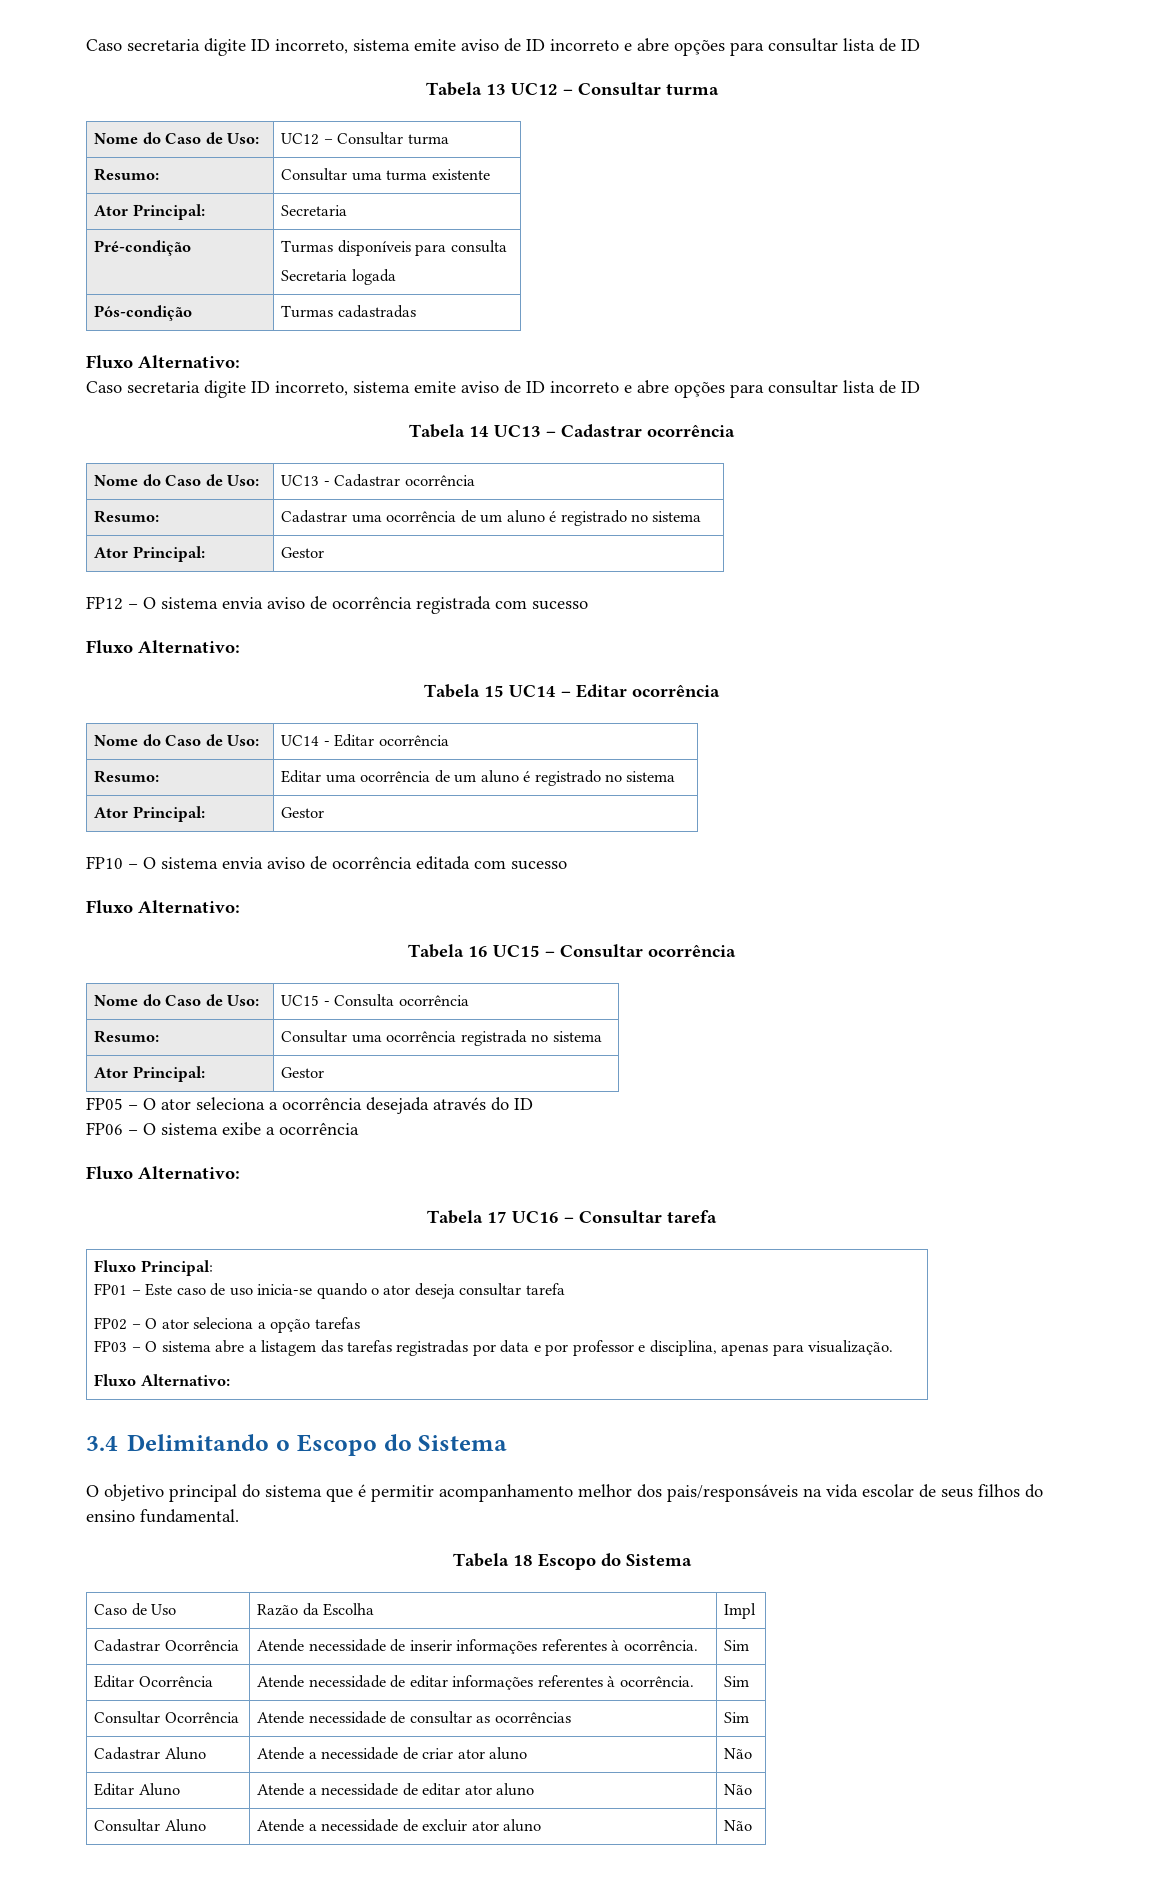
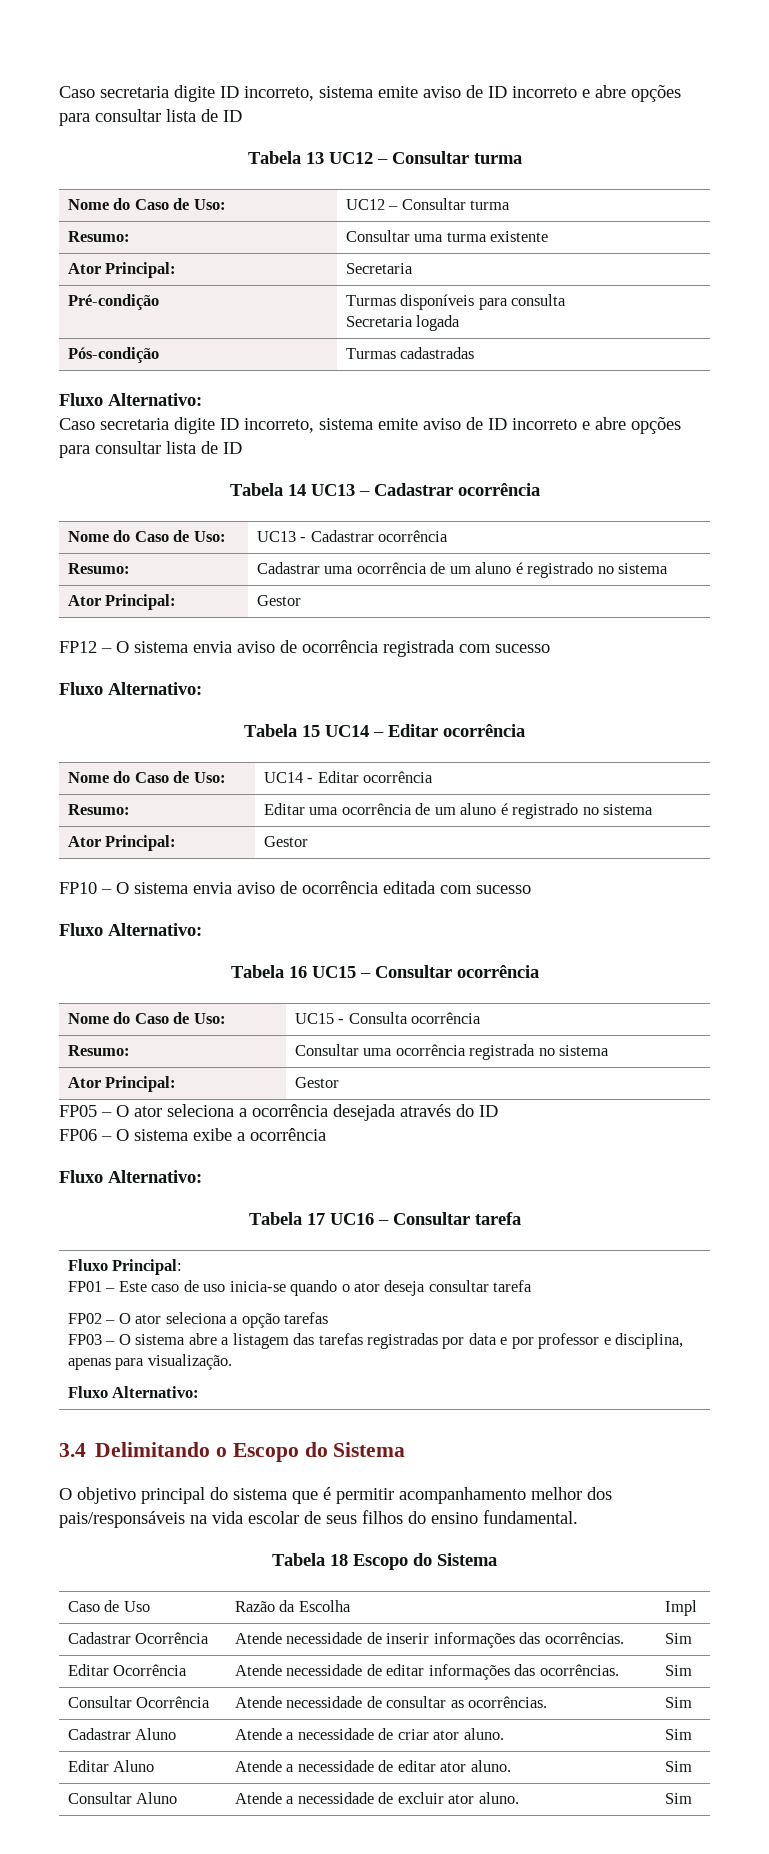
[541,1639,698,1651] referentes à ocorrência. -> [519,1632,624,1644] das ocorrências.
[537,1675,694,1687] referentes à ocorrência. -> [514,1664,619,1676] das ocorrências.
[494,1712,571,1723] ocorrências -> [468,1696,548,1708] ocorrências.
[489,1747,528,1760] [724,1748,753,1759] aluno | Não -> [463,1728,504,1740] [664,1729,692,1740] aluno. | Sim
[496,1783,535,1796] [724,1784,753,1795] aluno | Não -> [470,1760,511,1772] [664,1761,692,1772] aluno. | Sim
[503,1819,542,1832] [724,1820,753,1831] aluno | Não -> [478,1792,519,1804] [664,1793,692,1804] aluno. | Sim

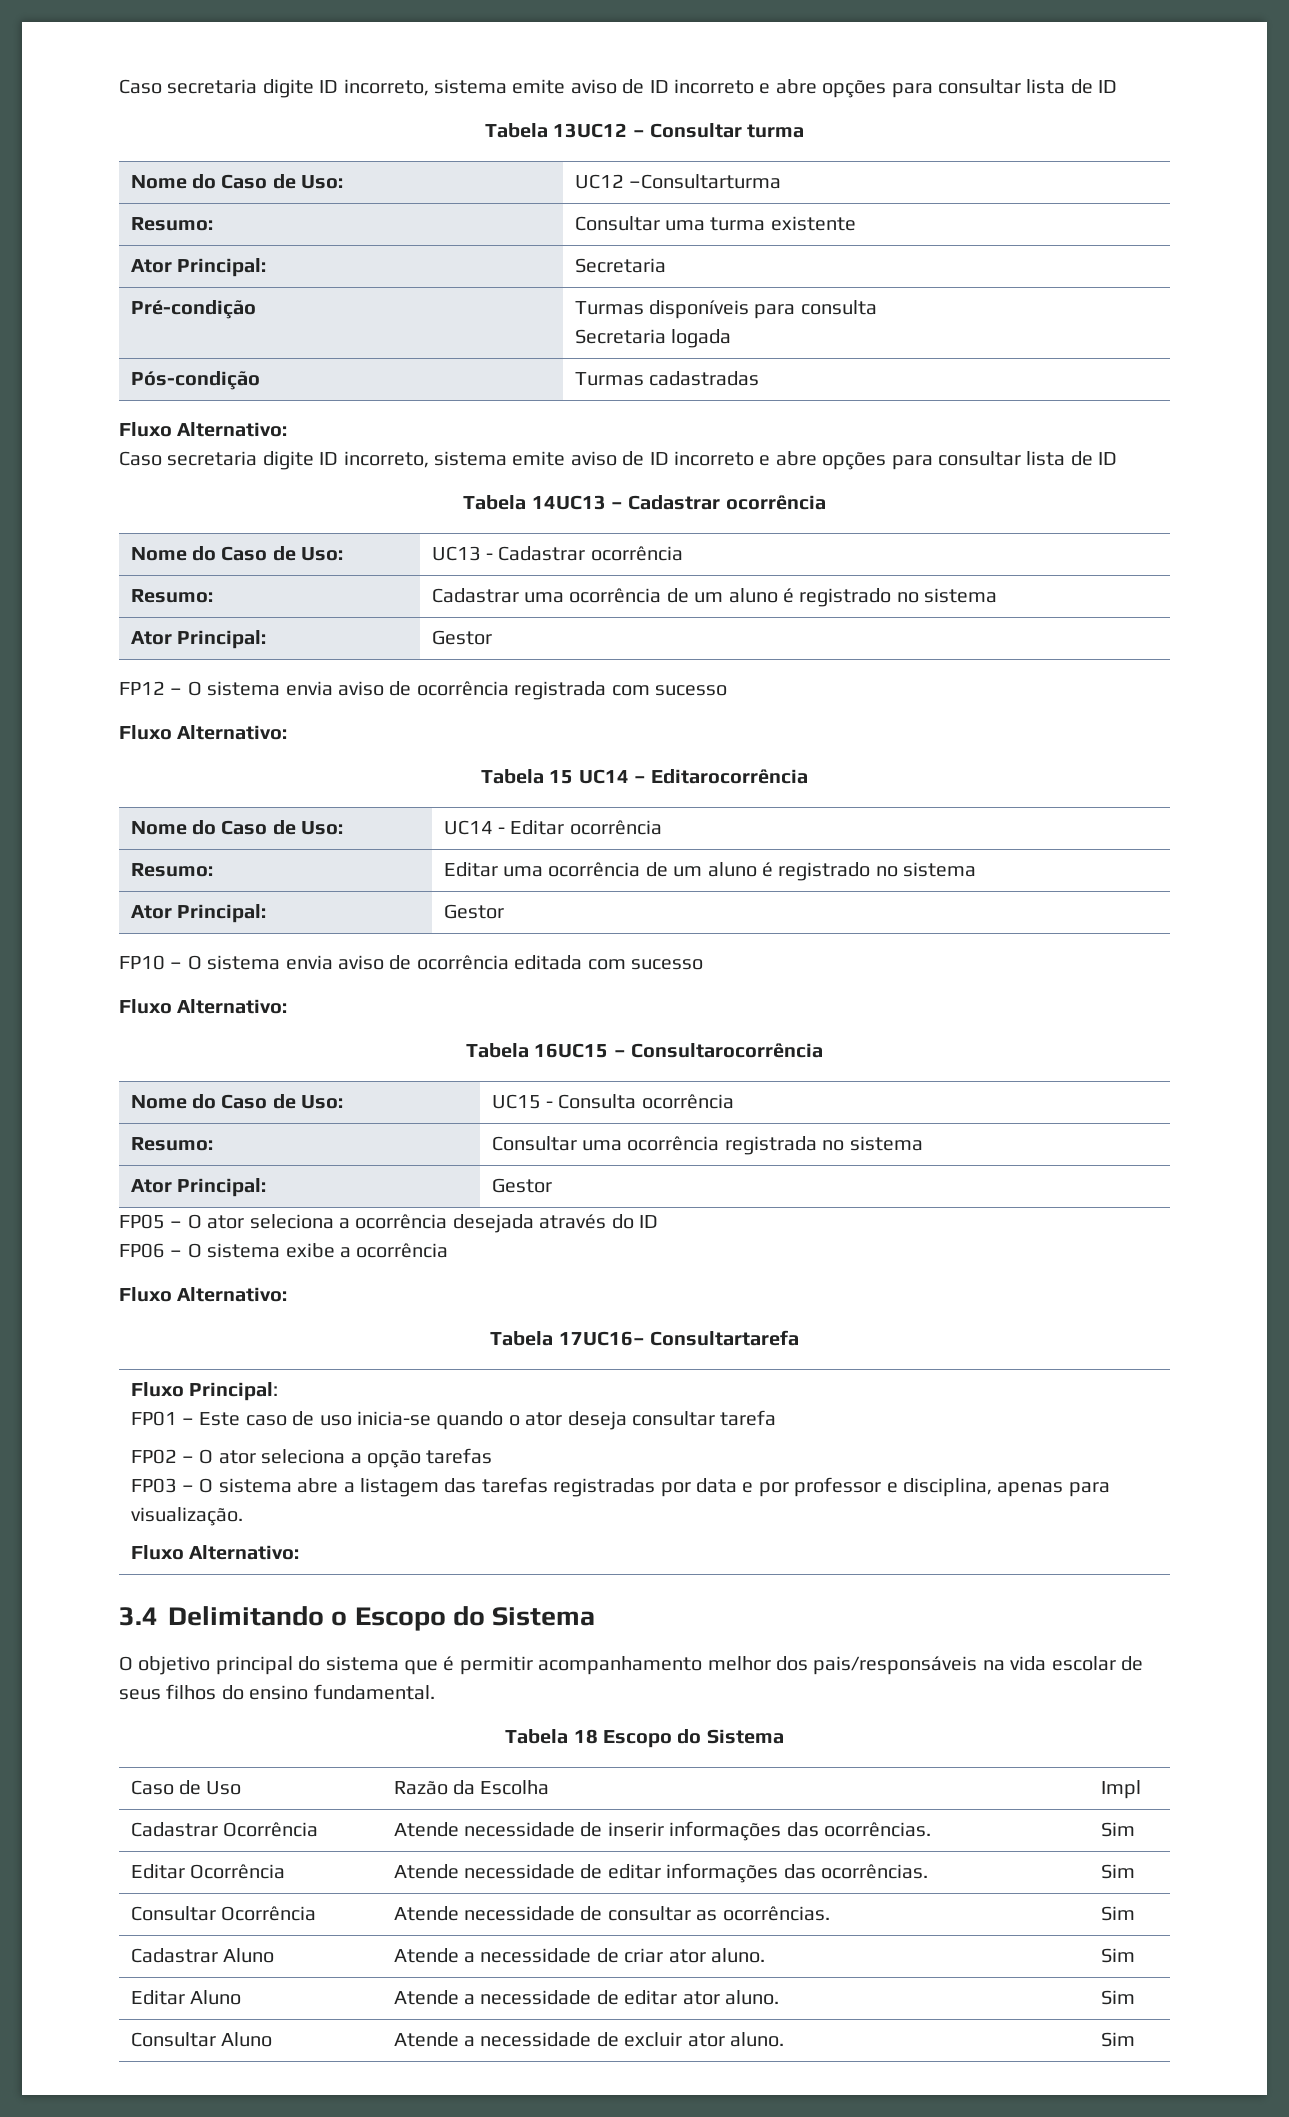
[305,152,373,164] 13 UC12 -> [553,123,628,138] 13UC12
[388,198,511,210] – Consultar turma -> [629,174,782,189] –Consultarturma
[287,484,355,496] 14 UC13 -> [531,495,606,510] 14UC13
[388,724,525,737] Editar ocorrência -> [651,769,809,784] Editarocorrência
[288,965,539,978] 16 UC15 – Consultar ocorrência -> [534,1043,824,1058] 16UC15 – Consultarocorrência
[306,1212,521,1225] 17 UC16 – Consultar tarefa -> [558,1330,799,1346] 17UC16– Consultartarefa

